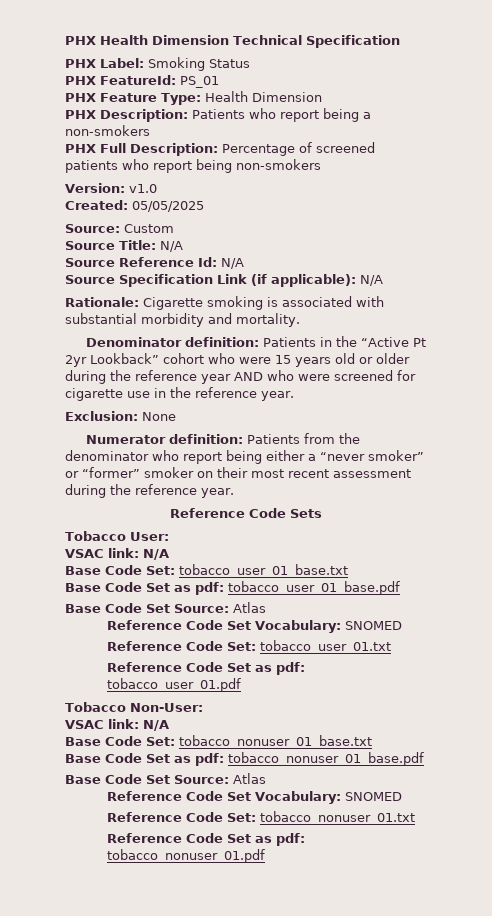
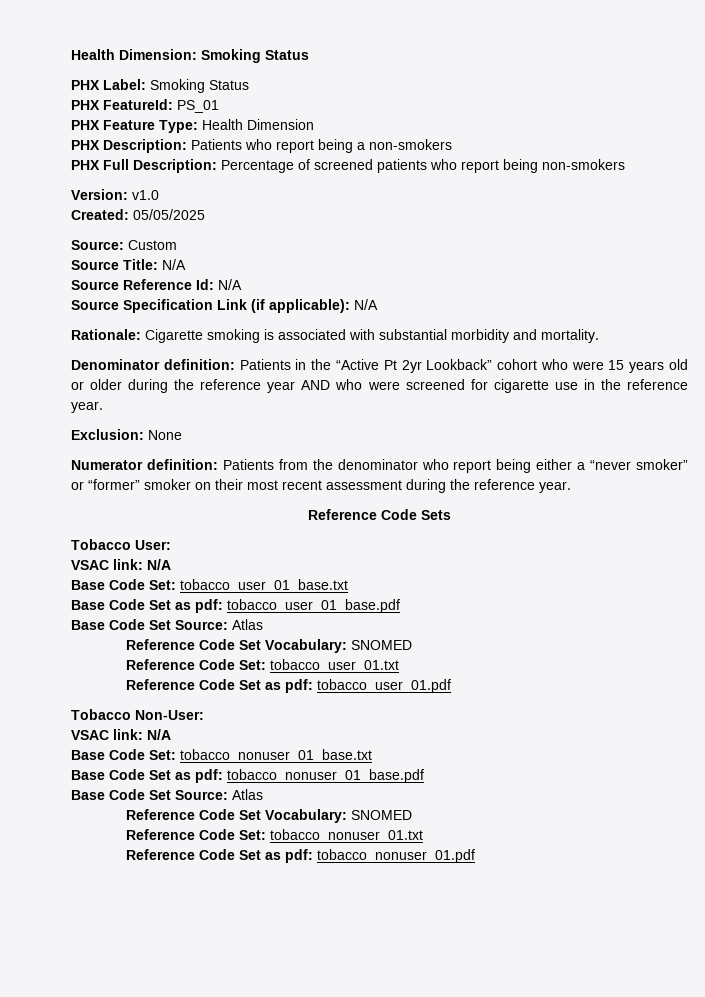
[65,35,400,48] PHX Health Dimension Technical Specification -> [71,49,309,63] Health Dimension: Smoking Status

